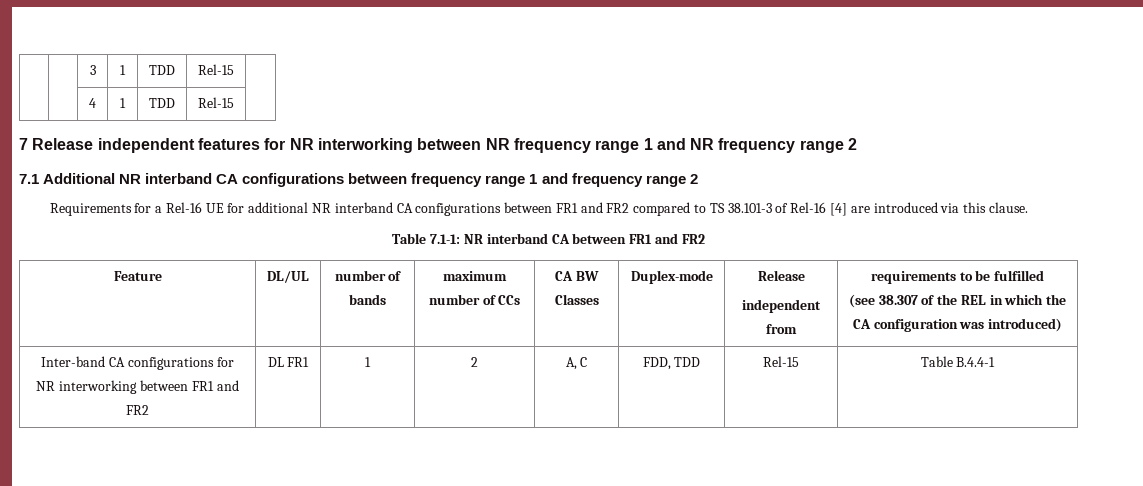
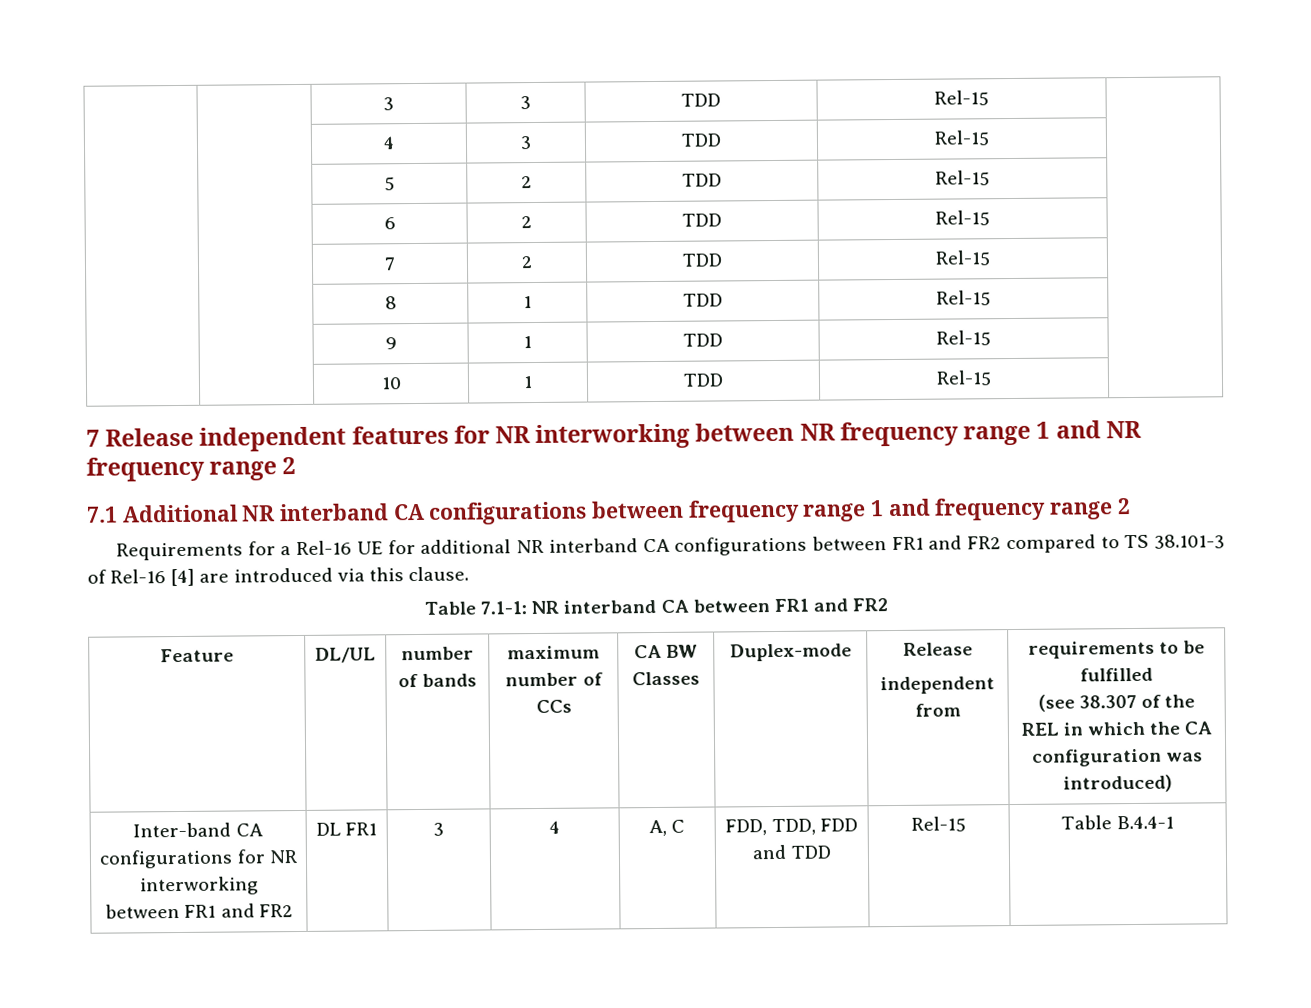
[89,65,96,75] [120,65,126,75] [149,65,175,75] [198,64,234,75] [89,98,96,108] | | 3 | 1 | TDD | Rel-15 | // | | 4 -> [383,97,394,111] [520,96,531,110] [681,93,722,107] [934,90,990,106] [383,136,395,150] [520,136,532,150] [681,133,723,147] [934,130,991,146] [384,177,395,191] [521,176,532,189] [682,173,723,187] [935,170,991,186] [383,217,396,230] [521,216,532,229] [682,213,723,227] [935,210,991,226] [384,257,396,271] [521,256,533,269] [682,253,724,267] [935,250,992,266] [384,296,397,310] [523,296,532,309] [683,293,724,307] [936,290,992,306] [384,337,397,350] [523,336,532,349] [683,333,724,347] [936,330,992,346] [380,377,402,390] | | 3 | 3 | TDD | Rel-15 | // | | 4 | 3 | TDD | Rel-15 | // | | 5 | 2 | TDD | Rel-15 | // | | 6 | 2 | TDD | Rel-15 | // | | 7 | 2 | TDD | Rel-15 | // | | 8 | 1 | TDD | Rel-15 | // | | 9 | 1 | TDD | Rel-15 | // | | 10
[365,357,371,367] [471,357,478,367] 1 | 2 -> [433,822,444,836] [549,820,560,834] 3 | 4
(671, 363) none -> [771,818,858,836] [752,844,787,860] TDD, FDD and

